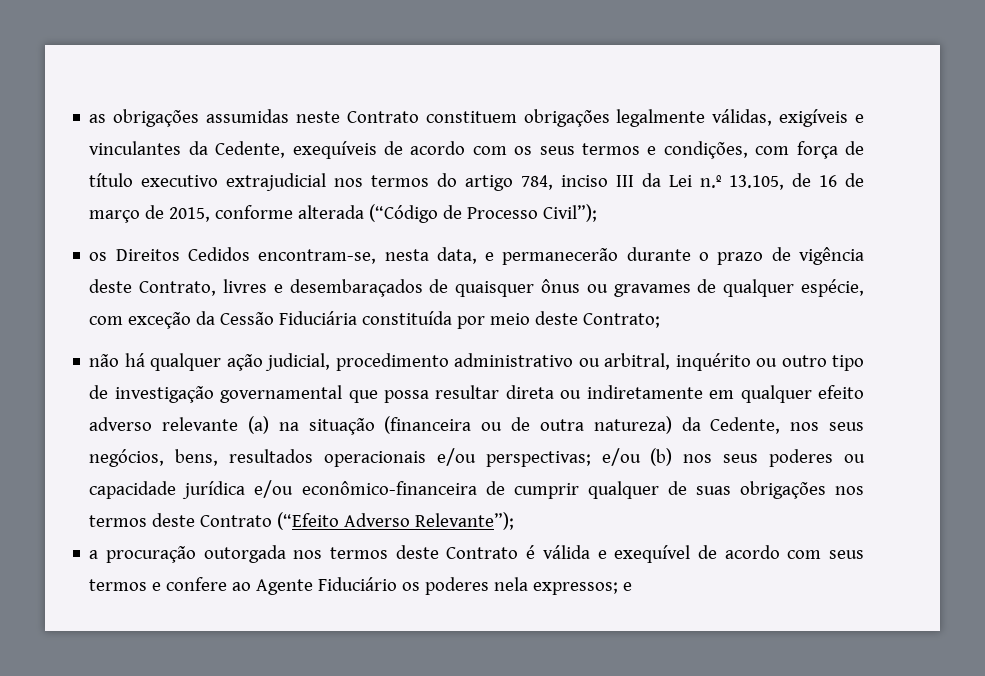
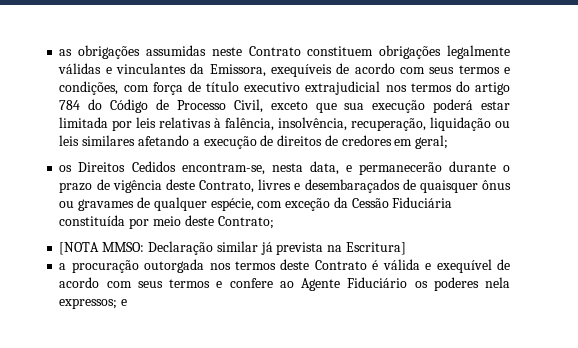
[712,109,849,127] válidas, exigíveis -> [58,63,102,74] válidas
[215,141,286,158] Cedente, -> [209,64,266,77] Emissora,
[514,146,533,155] os -> (426, 70) none
[521,173,864,190] [89,204,598,223] 784, inciso III da Lei n.º 13.105, de 16 de março de 2015, conforme alterada (“Código de Processo Civil”); -> [59,99,510,113] [59,117,511,131] [59,135,449,149] 784 do Código de Processo Civil, exceto que sua execução poderá estar limitada por leis relativas à falência, insolvência, recuperação, liquidação ou leis similares afetando a execução de direitos de credores em geral;
[89,353,864,371] [89,385,864,403] [89,416,865,435] [89,448,865,467] [89,480,864,499] [89,512,515,530] não há qualquer ação judicial, procedimento administrativo ou arbitral, inquérito ou outro tipo de investigação governamental que possa resultar direta ou indiretamente em qualquer efeito adverso relevante (a) na situação (financeira ou de outra natureza) da Cedente, nos seus negócios, bens, resultados operacionais e/ou perspectivas; e/ou (b) nos seus poderes ou capacidade jurídica e/ou econômico-financeira de cumprir qualquer de suas obrigações nos termos deste Contrato (“Efeito Adverso Relevante”); -> [59,241,406,255] [NOTA MMSO: Declaração similar já prevista na Escritura]

